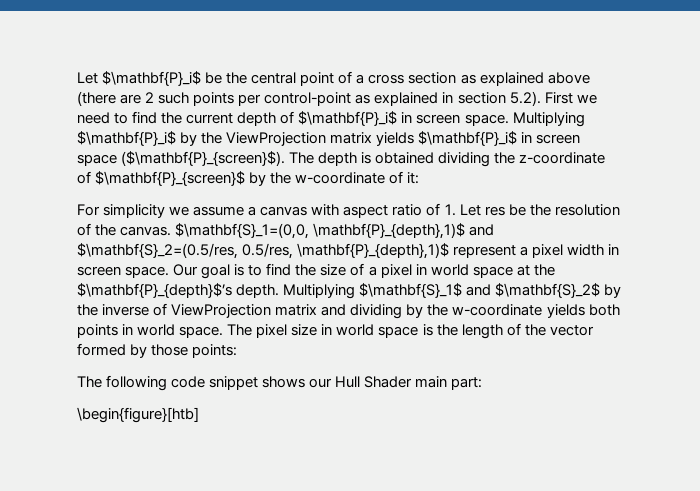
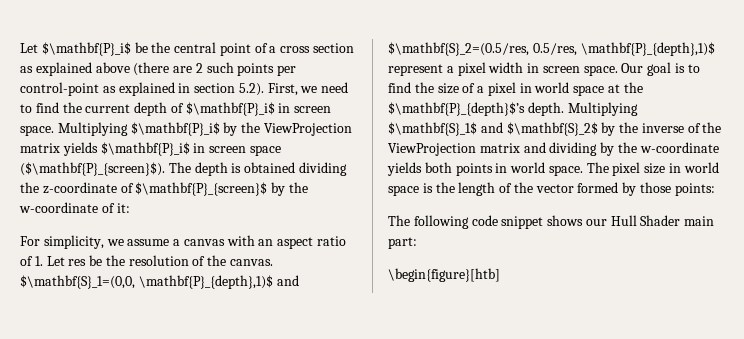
[544,92,573,104] First -> [267,83,298,96] First,
[103,204,166,218] simplicity -> [43,235,104,249] simplicity,
(340, 210) none -> [258,239,274,246] an
(168, 309) none -> [702,122,722,133] the

